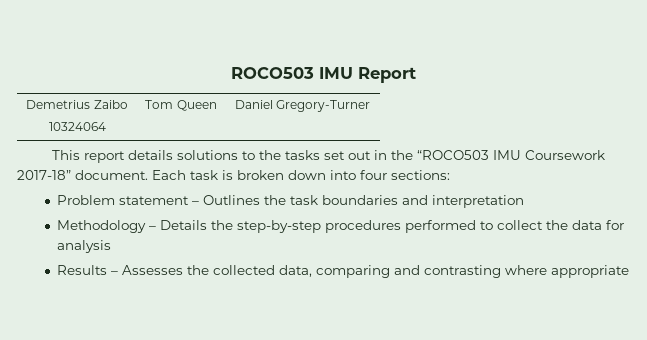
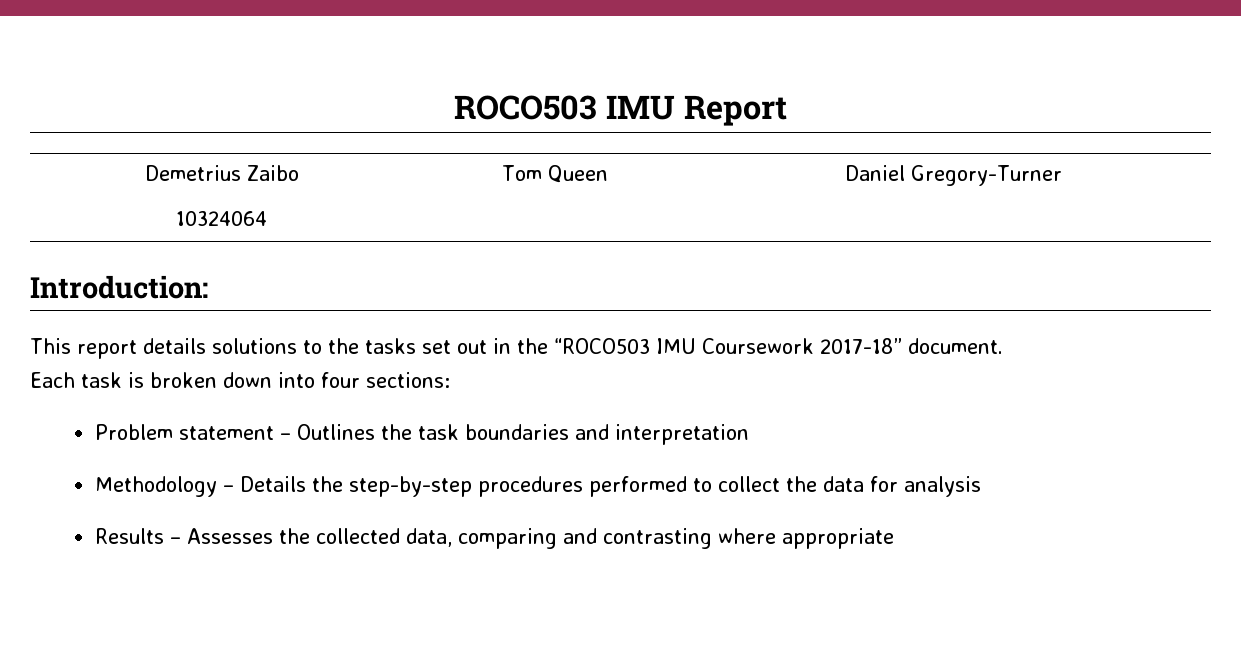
(371, 106) none -> [30,275,208,299] // Introduction:
(148, 175) none -> (1003, 346) //

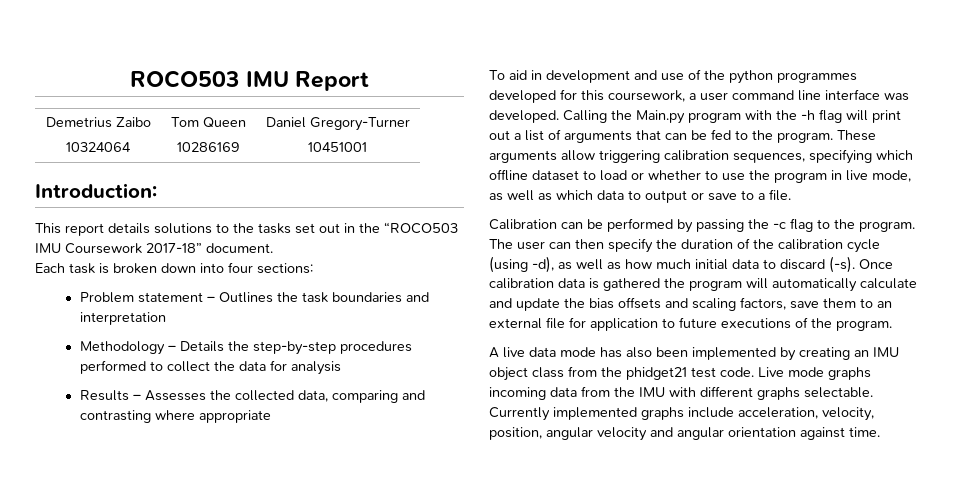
(608, 174) none -> [176,142,240,152] // 10286169
(1063, 175) none -> [308,142,367,152] // 10451001
(895, 538) none -> [489,69,857,84] [489,89,909,103] [489,109,901,124] [489,129,876,143] [489,149,913,164] [489,169,911,183] [489,189,791,203] [489,218,915,233] [489,238,880,253] [489,256,893,273] [489,278,917,292] [489,297,892,311] [489,317,892,331] [489,347,899,361] [489,366,871,381] [489,386,873,400] [489,407,874,421] [489,427,880,441] // To aid in development and use of the python programmes developed for this coursework, a user command line interface was developed. Calling the Main.py program with the -h flag will print out a list of arguments that can be fed to the program. These arguments allow triggering calibration sequences, specifying which offline dataset to load or whether to use the program in live mode, as well as which data to output or save to a file. // Calibration can be performed by passing the -c flag to the program. The user can then specify the duration of the calibration cycle (using -d), as well as how much initial data to discard (-s). Once calibration data is gathered the program will automatically calculate and update the bias offsets and scaling factors, save them to an external file for application to future executions of the program. // A live data mode has also been implemented by creating an IMU object class from the phidget21 test code. Live mode graphs incoming data from the IMU with different graphs selectable. Currently implemented graphs include acceleration, velocity, position, angular velocity and angular orientation against time.

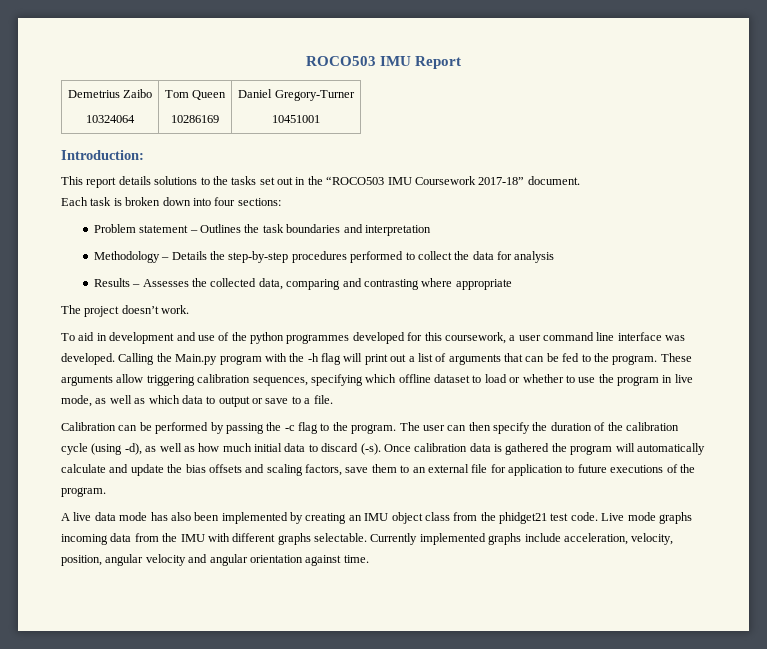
(271, 416) none -> [61,305,190,317] // The project doesn’t work.

